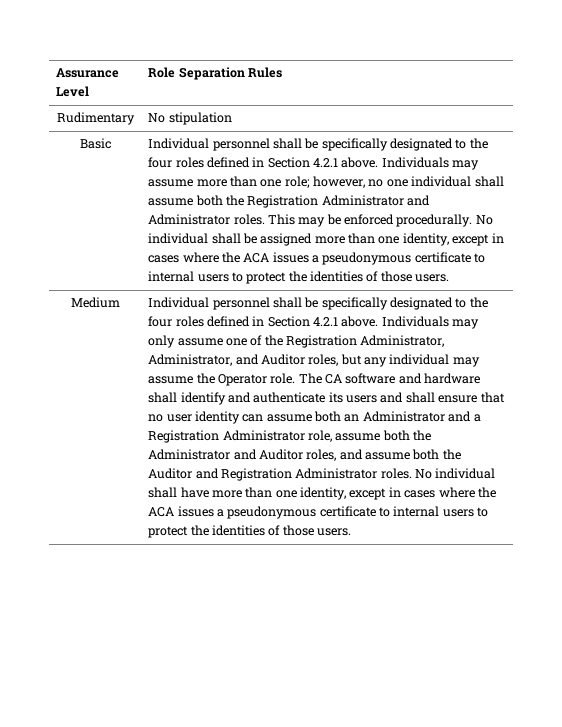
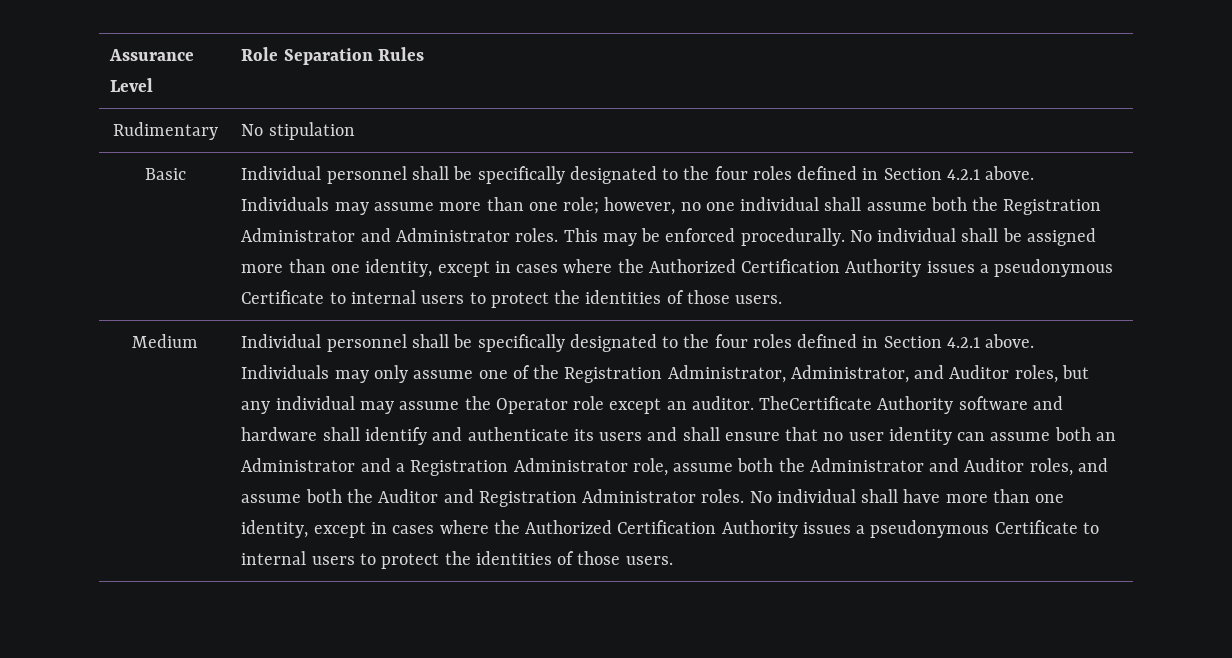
[243,252,471,265] ACA issues a pseudonymous certificate -> [648,259,1114,277] [241,290,325,304] Authorized Certification Authority issues a pseudonymous Certificate
[270,373,342,384] role. The CA -> [573,396,954,414] role except an auditor. TheCertificate Authority
[148,506,376,519] ACA issues a pseudonymous certificate -> [525,520,1078,538] Authorized Certification Authority issues a pseudonymous Certificate

